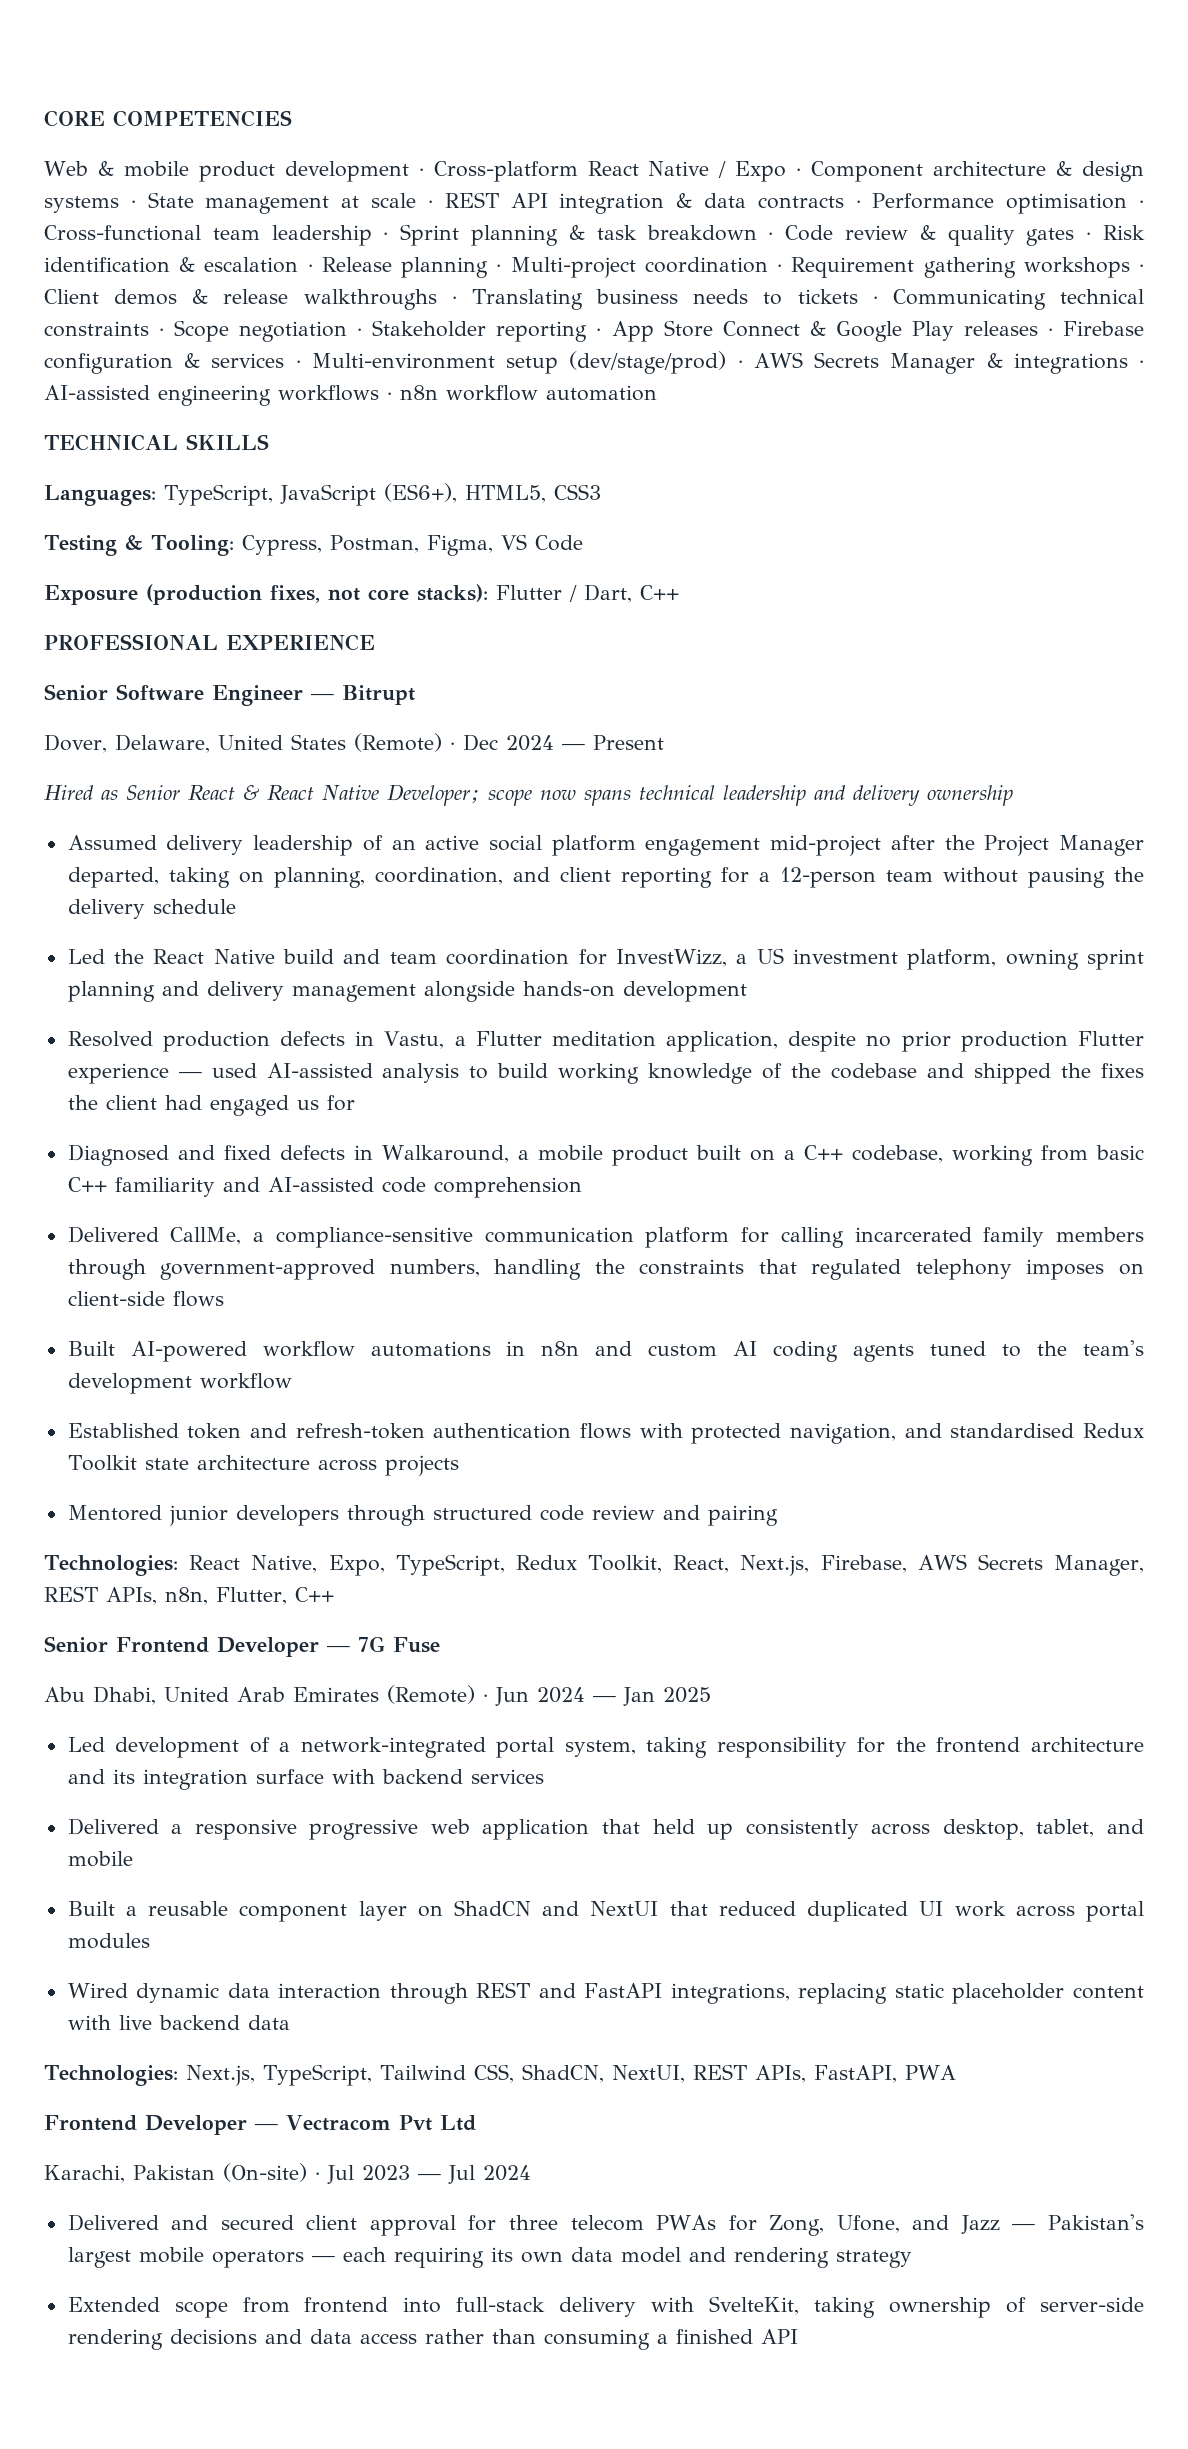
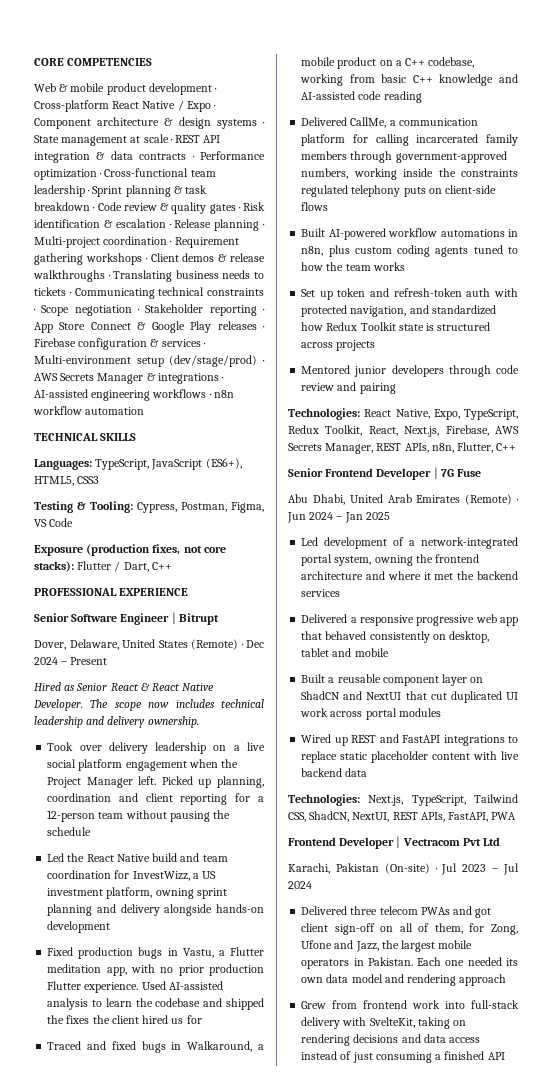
[1006,193,1128,214] optimisation -> [34,169,97,180] optimization
[311,694,334,700] — -> [171,612,176,624] |
[561,744,585,750] — -> [61,661,68,665] –
[387,784,480,806] Developer; -> [33,699,109,711] Developer. The
[584,789,631,806] spans -> [175,699,215,708] includes
[927,785,1013,806] [67,835,480,856] ownership // Assumed delivery leadership of an active -> [147,716,199,728] [47,742,265,754] ownership. // Took over delivery leadership on a live
[770,835,935,856] mid-project after -> [188,759,218,768] when
[67,867,503,888] departed, taking on planning, coordination, -> [138,776,264,788] [47,793,112,802] left. Picked up planning, coordination
[67,899,145,919] delivery -> (231, 814) none
[291,984,416,1002] management -> (160, 910) none
[67,1031,346,1052] Resolved production defects -> [47,947,163,959] Fixed production bugs
[666,1031,857,1052] application, despite -> [106,964,155,976] app, with
[67,1063,783,1084] experience — used AI-assisted analysis to build working knowledge of -> [84,981,223,993] [47,998,132,1010] experience. Used AI-assisted analysis to learn
[164,1095,289,1116] had engaged -> [142,1015,169,1024] hired
[67,1144,169,1166] Diagnosed -> [47,1041,82,1050] Traced
[279,1145,345,1160] defects -> [141,1041,166,1053] bugs
[695,1145,741,1160] built -> (377, 63) none
[114,1177,215,1197] familiarity -> [439,74,494,86] knowledge
[433,1177,582,1198] comprehension -> [383,91,422,103] reading
[275,1227,473,1248] compliance-sensitive -> (396, 123) none
[494,1259,582,1280] handling -> [353,168,434,180] working inside
[758,1259,797,1274] that -> (518, 173) none
[1026,1259,1105,1280] imposes -> [403,187,426,197] puts
[541,1340,1144,1362] [67,1373,292,1394] [67,1423,179,1438] n8n and custom AI coding agents tuned to the team's development workflow // Established -> [301,245,518,257] [301,262,405,271] [301,289,333,300] n8n, plus custom coding agents tuned to how the team works // Set up
[433,1423,631,1439] authentication flows -> [466,288,491,297] auth
[950,1423,1075,1438] standardised -> [431,305,496,315] [301,322,324,331] standardized how
[196,1455,310,1470] architecture -> [426,322,491,331] is structured
[432,1505,532,1520] structured -> (491, 371) none
[327,1646,350,1652] — -> [433,467,438,479] |
[593,1696,616,1702] — -> [336,516,343,520] –
[646,1737,886,1758] taking responsibility for -> [374,555,413,566] owning
[112,1769,375,1790] its integration surface with -> [387,571,475,580] where it met the
[482,1819,1095,1840] application that held up consistently across desktop, tablet, -> [500,617,518,626] [301,631,490,643] [301,648,330,657] app that behaved consistently on desktop, tablet
[718,1901,796,1916] reduced -> [430,693,447,700] cut
[136,1982,888,2004] dynamic data interaction through REST and FastAPI integrations, replacing -> [334,734,518,746] [301,751,338,763] up REST and FastAPI integrations to replace
[255,2124,278,2130] — -> [396,836,401,848] |
[417,2174,441,2180] — -> [492,868,499,872] –
[171,2214,1145,2236] [67,2247,484,2268] and secured client approval for three telecom PWAs for Zong, Ufone, and Jazz — Pakistan's largest mobile operators — each requiring -> [350,906,492,918] [301,923,518,935] [301,940,473,952] [301,957,502,969] three telecom PWAs and got client sign-off on all of them, for Zong, Ufone and Jazz, the largest mobile operators in Pakistan. Each one needed
[835,2250,912,2268] [67,2297,228,2318] strategy // Extended scope -> [459,974,507,986] [301,1001,327,1009] approach // Grew
(389, 2305) none -> [412,1000,441,1009] work
[889,2297,1144,2318] ownership of server-side -> [453,1020,467,1026] on
[424,2329,536,2344] rather than -> [301,1051,373,1063] instead of just

